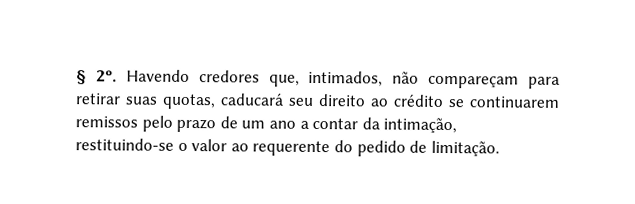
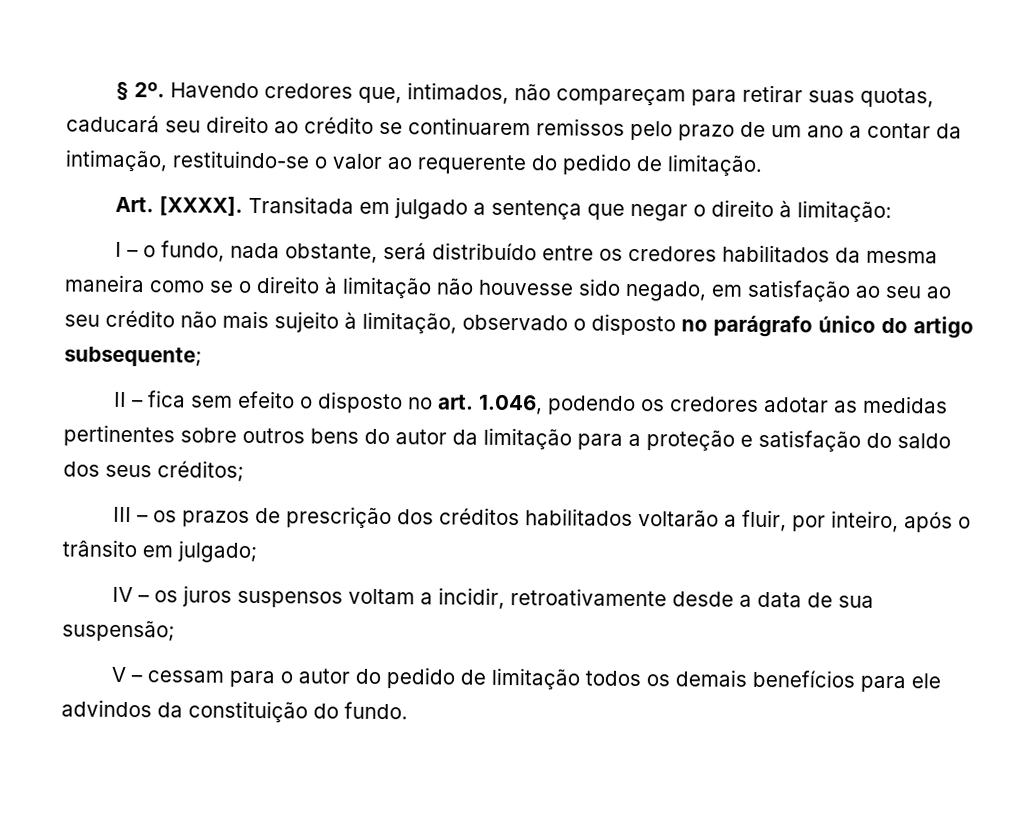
(500, 148) none -> [114,195,892,223] [114,240,938,264] [64,274,951,302] [64,309,974,339] [64,346,202,367] [113,390,948,416] [63,424,951,452] [63,460,244,482] [112,506,971,533] [62,539,257,564] [111,585,874,609] [62,620,175,642] [110,666,941,693] [61,699,408,723] // Art. [XXXX]. Transitada em julgado a sentença que negar o direito à limitação: // I – o fundo, nada obstante, será distribuído entre os credores habilitados da mesma maneira como se o direito à limitação não houvesse sido negado, em satisfação ao seu ao seu crédito não mais sujeito à limitação, observado o disposto no parágrafo único do artigo subsequente; // II – fica sem efeito o disposto no art. 1.046, podendo os credores adotar as medidas pertinentes sobre outros bens do autor da limitação para a proteção e satisfação do saldo dos seus créditos; // III – os prazos de prescrição dos créditos habilitados voltarão a fluir, por inteiro, após o trânsito em julgado; // IV – os juros suspensos voltam a incidir, retroativamente desde a data de sua suspensão; // V – cessam para o autor do pedido de limitação todos os demais benefícios para ele advindos da constituição do fundo.

